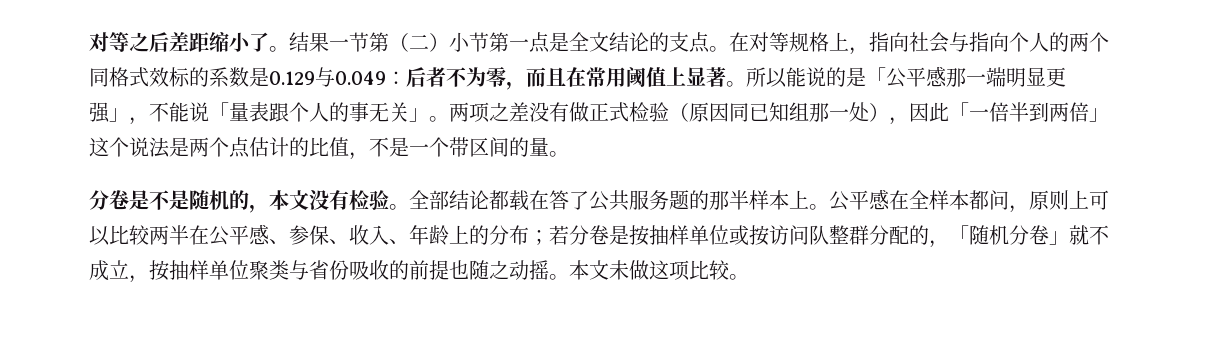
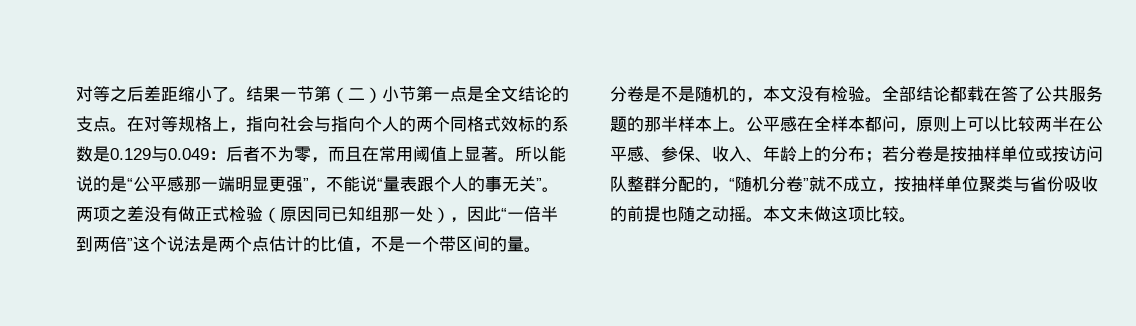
[866,67,886,85] 「 -> [127,178,133,190] “
[109,108,129,122] 」 -> [303,178,309,190] ”
[209,102,229,120] 「 -> [377,178,383,190] “
[409,108,429,122] 」 -> [536,178,542,190] ”
[949,102,969,120] 「 -> [501,208,507,220] “
[1089,108,1109,122] 」 -> [127,238,133,250] ”
[949,225,969,243] 「 -> [729,178,735,190] “
[1049,231,1069,245] 」 -> [803,178,809,190] ”

